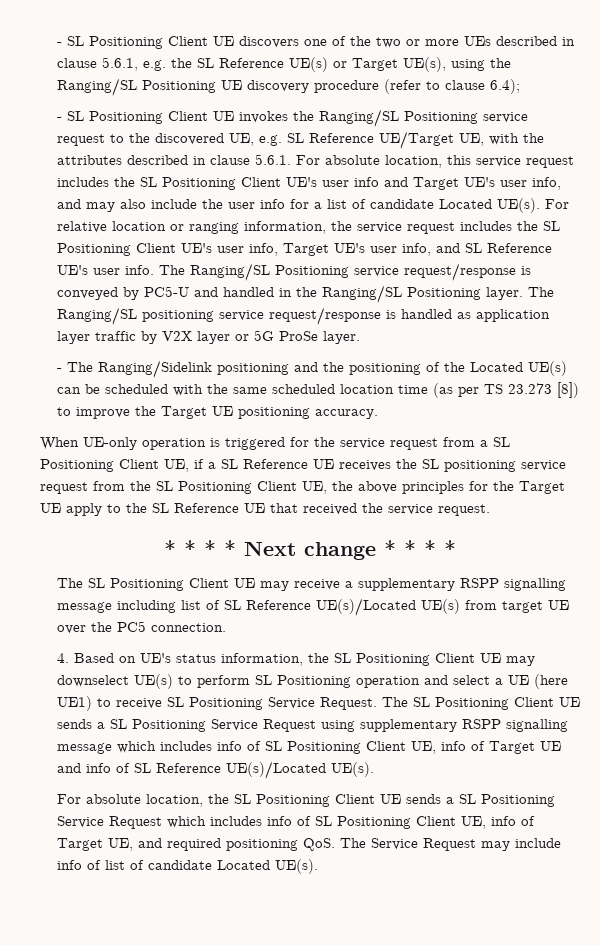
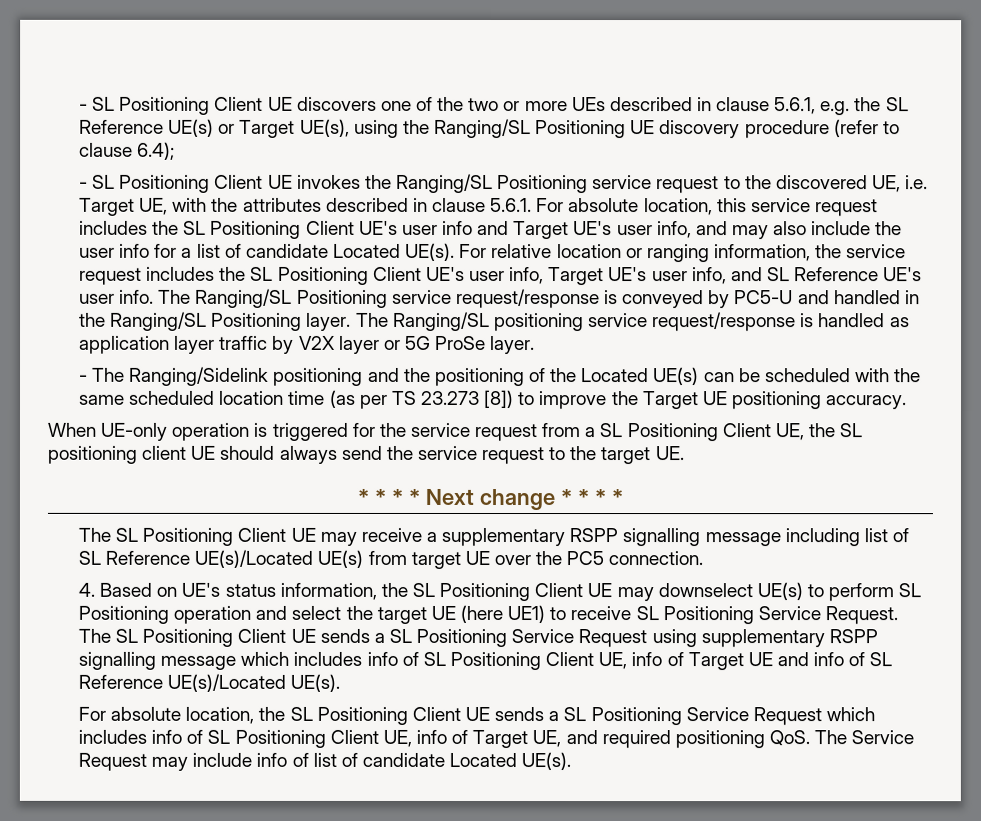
[258,131,454,149] e.g. SL Reference UE/Target -> [905,175,929,190] [79,197,136,216] i.e. Target
[194,459,566,472] [40,481,565,494] [40,503,490,516] if a SL Reference UE receives the SL positioning service request from the SL Positioning Client UE, the above principles for the Target UE apply to the SL Reference UE that received the service request. -> [807,423,863,438] [47,445,684,465] the SL positioning client UE should always send the service request to the target UE.
[494,678,503,685] a -> [345,605,427,624] the target

